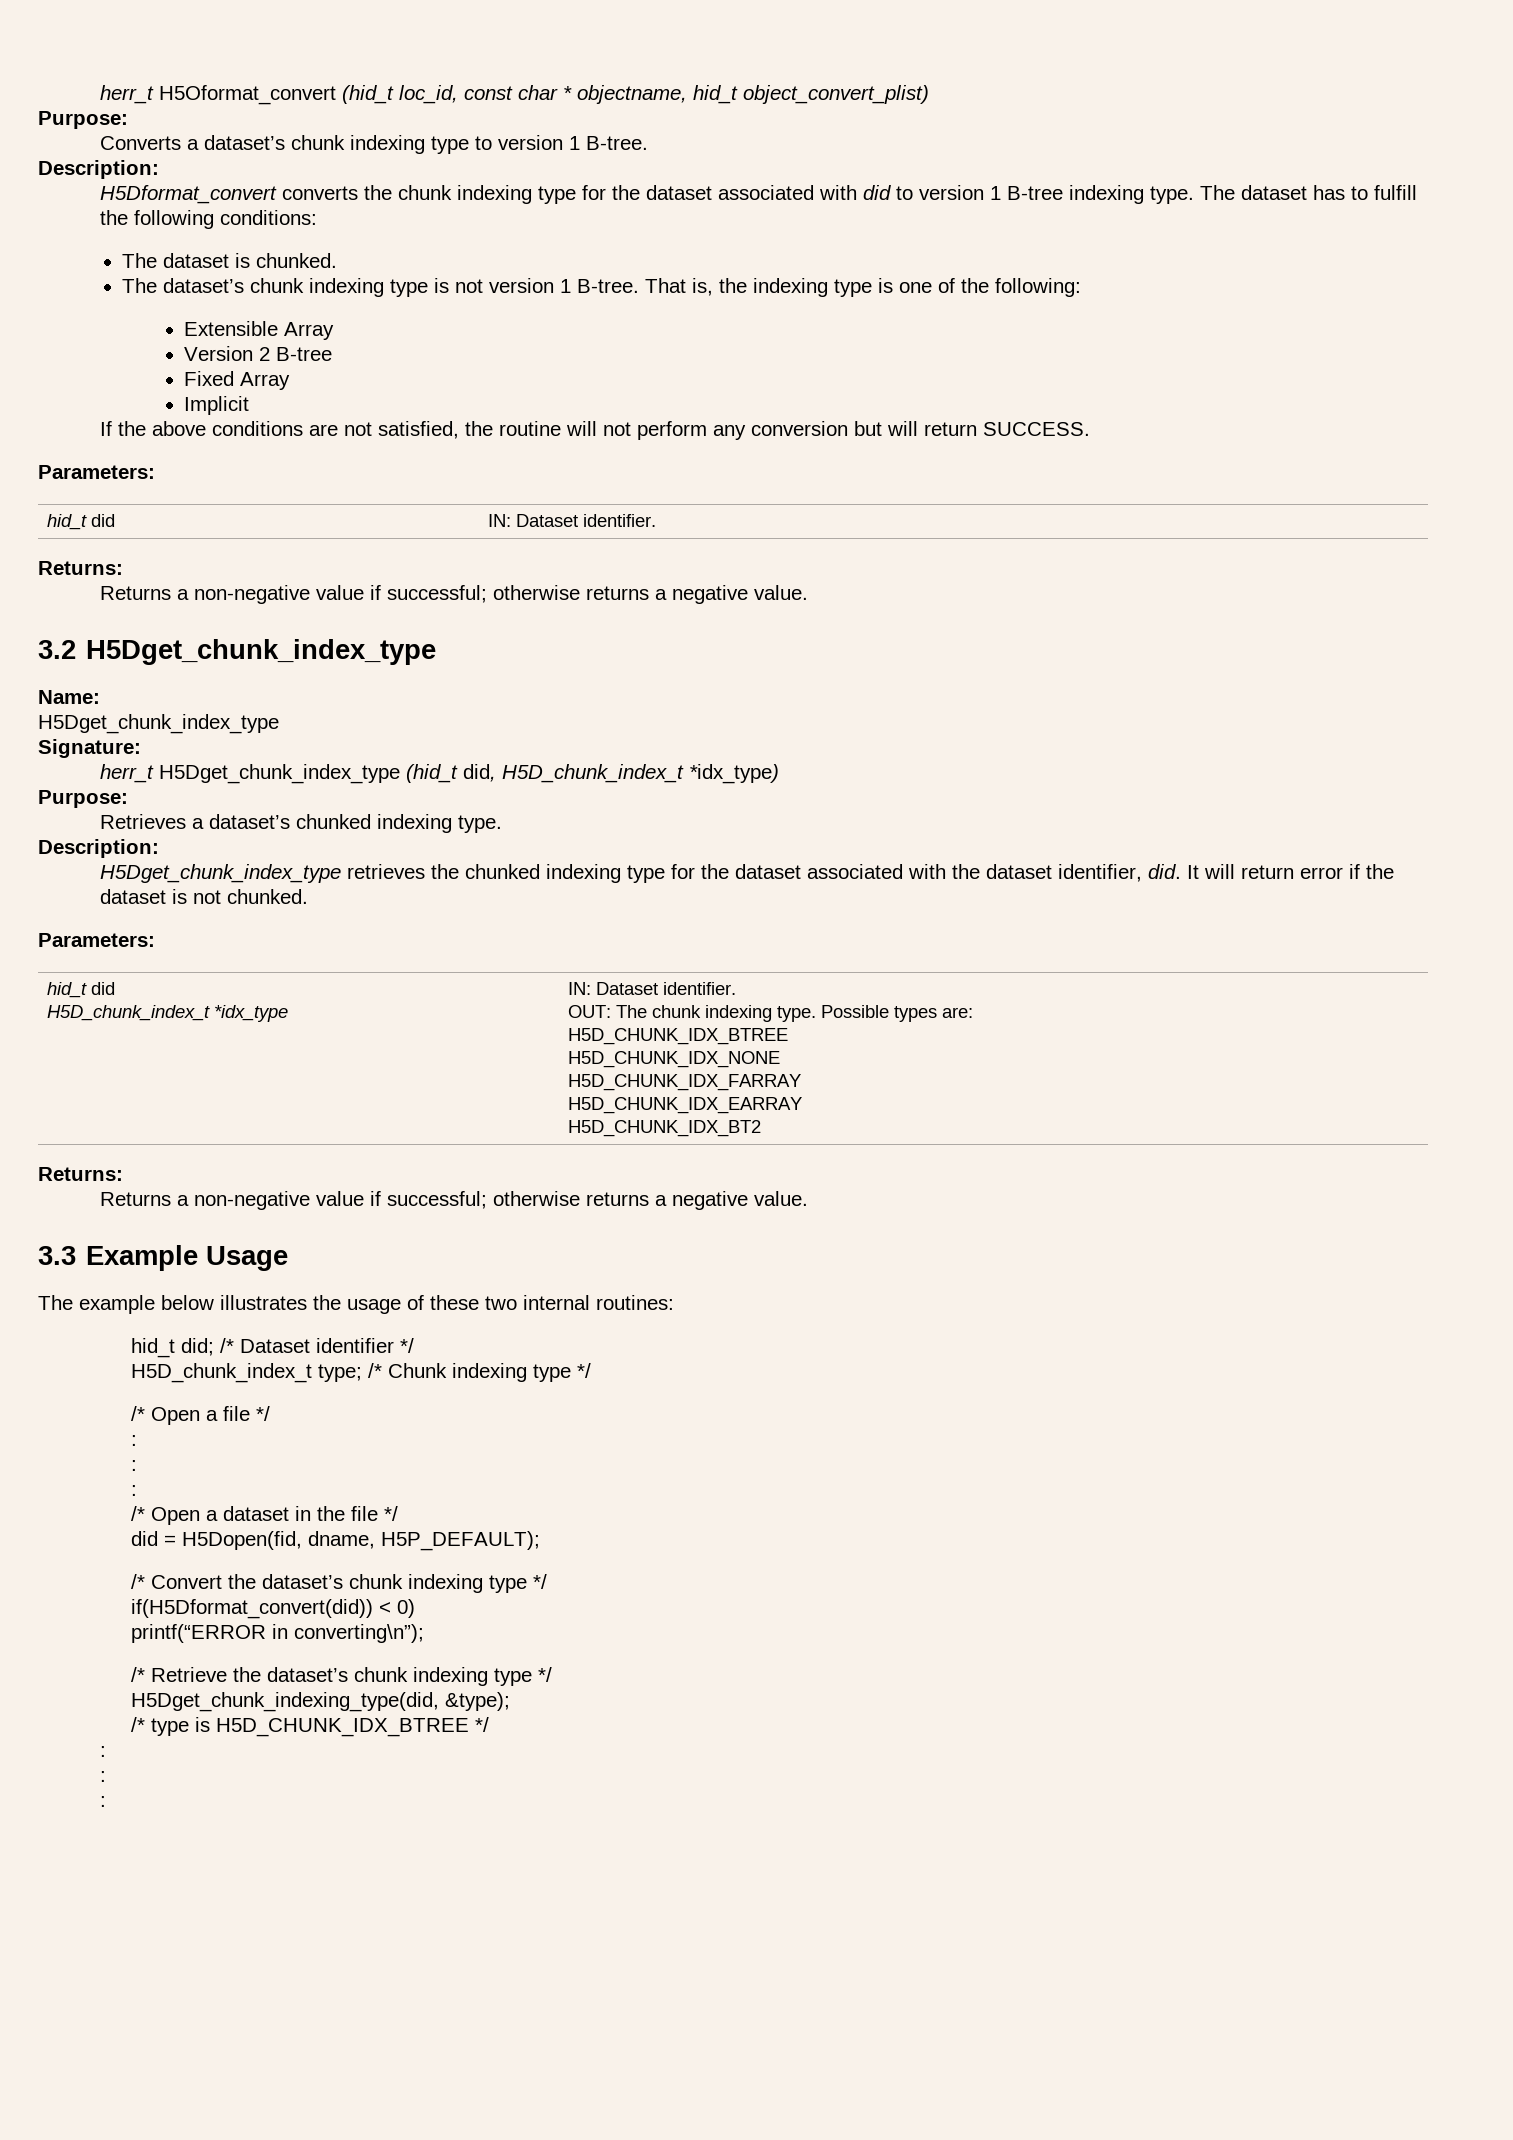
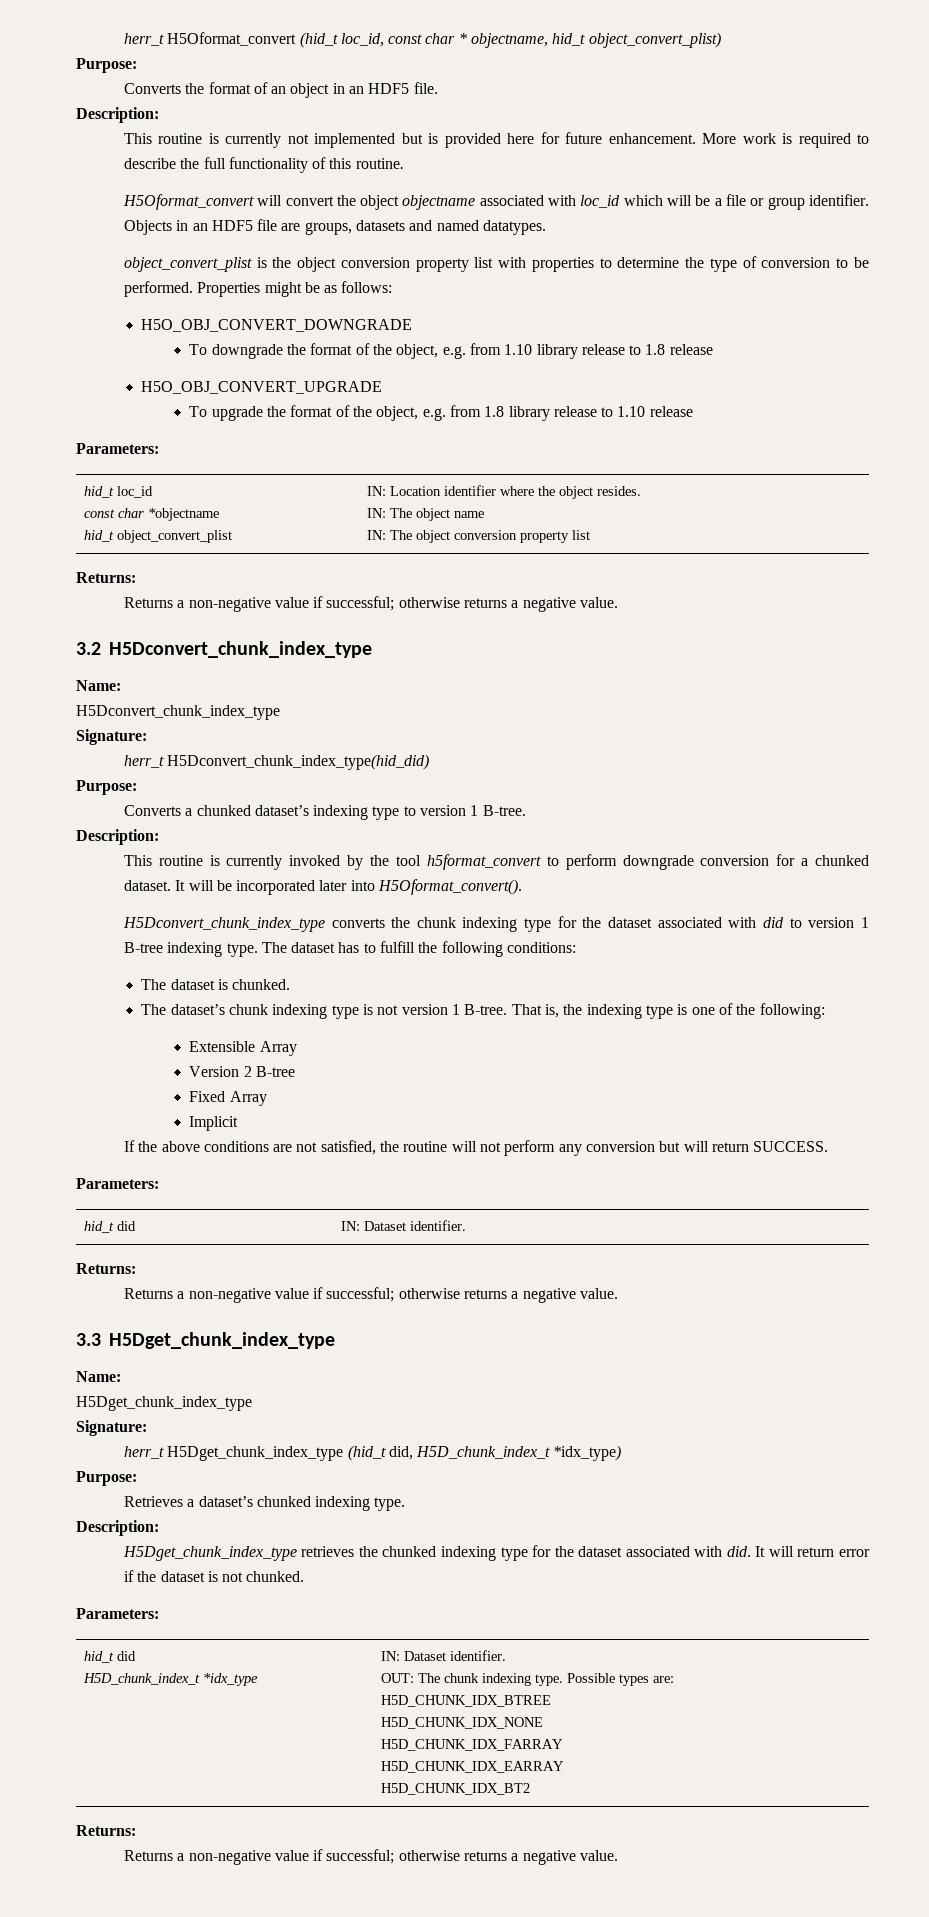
[186,135,345,150] a dataset’s chunk -> [185,82,438,98] [76,107,159,123] [123,132,870,148] [123,157,404,173] [122,194,869,210] [123,219,547,235] [123,256,869,272] [123,281,393,297] [141,319,413,332] [189,343,713,359] [141,381,383,394] [189,405,693,421] [76,443,159,454] [84,486,154,498] [84,508,220,521] [84,530,233,543] [367,485,642,499] [367,508,485,521] [367,530,591,543] [76,572,136,583] [123,596,619,612] [76,641,372,658] [76,680,121,691] [76,705,280,720] [76,729,147,745] [123,754,430,770] [76,780,137,795] [123,805,309,816] the format of an object in an HDF5 file. // Description: // This routine is currently not implemented but is provided here for future enhancement. More work is required to describe the full functionality of this routine. // H5Oformat_convert will convert the object objectname associated with loc_id which will be a file or group identifier. Objects in an HDF5 file are groups, datasets and named datatypes. // object_convert_plist is the object conversion property list with properties to determine the type of conversion to be performed. Properties might be as follows: // H5O_OBJ_CONVERT_DOWNGRADE // To downgrade the format of the object, e.g. from 1.10 library release to 1.8 release // H5O_OBJ_CONVERT_UPGRADE // To upgrade the format of the object, e.g. from 1.8 library release to 1.10 release // Parameters: // hid_t loc_id // const char *objectname // hid_t object_convert_plist | IN: Location identifier where the object resides. // IN: The object name // IN: The object conversion property list // Returns: // Returns a non-negative value if successful; otherwise returns a negative value. // 3.2 H5Dconvert_chunk_index_type // Name: // H5Dconvert_chunk_index_type // Signature: // herr_t H5Dconvert_chunk_index_type(hid_did) // Purpose: // Converts a chunked dataset’s
[99,185,277,204] H5Dformat_convert -> [123,854,869,870] [123,879,523,895] [122,917,325,932] This routine is currently invoked by the tool h5format_convert to perform downgrade conversion for a chunked dataset. It will be incorporated later into H5Oformat_convert(). // H5Dconvert_chunk_index_type
[38,640,76,659] 3.2 -> [76,1333,101,1346] 3.3
[951,864,1142,882] the dataset identifier, -> (723, 1551) none
[38,1245,289,1271] [38,1295,674,1314] [130,1338,414,1358] [130,1363,591,1383] [130,1406,270,1425] [130,1435,137,1446] [130,1460,137,1471] [130,1485,137,1496] [130,1506,398,1525] [130,1531,540,1551] [130,1574,547,1593] [130,1599,415,1619] [130,1624,424,1643] [130,1667,552,1686] [130,1692,510,1712] [130,1717,489,1737] [99,1746,106,1757] [99,1771,106,1782] [99,1796,106,1807] // 3.3 Example Usage // The example below illustrates the usage of these two internal routines: // hid_t did; /* Dataset identifier */ // H5D_chunk_index_t type; /* Chunk indexing type */ // /* Open a file */ // : // : // : // /* Open a dataset in the file */ // did = H5Dopen(fid, dname, H5P_DEFAULT); // /* Convert the dataset’s chunk indexing type */ // if(H5Dformat_convert(did)) < 0) // printf(“ERROR in converting\n”); // /* Retrieve the dataset’s chunk indexing type */ // H5Dget_chunk_indexing_type(did, &type); // /* type is H5D_CHUNK_IDX_BTREE */ // : // : // : -> (619, 1855) none

